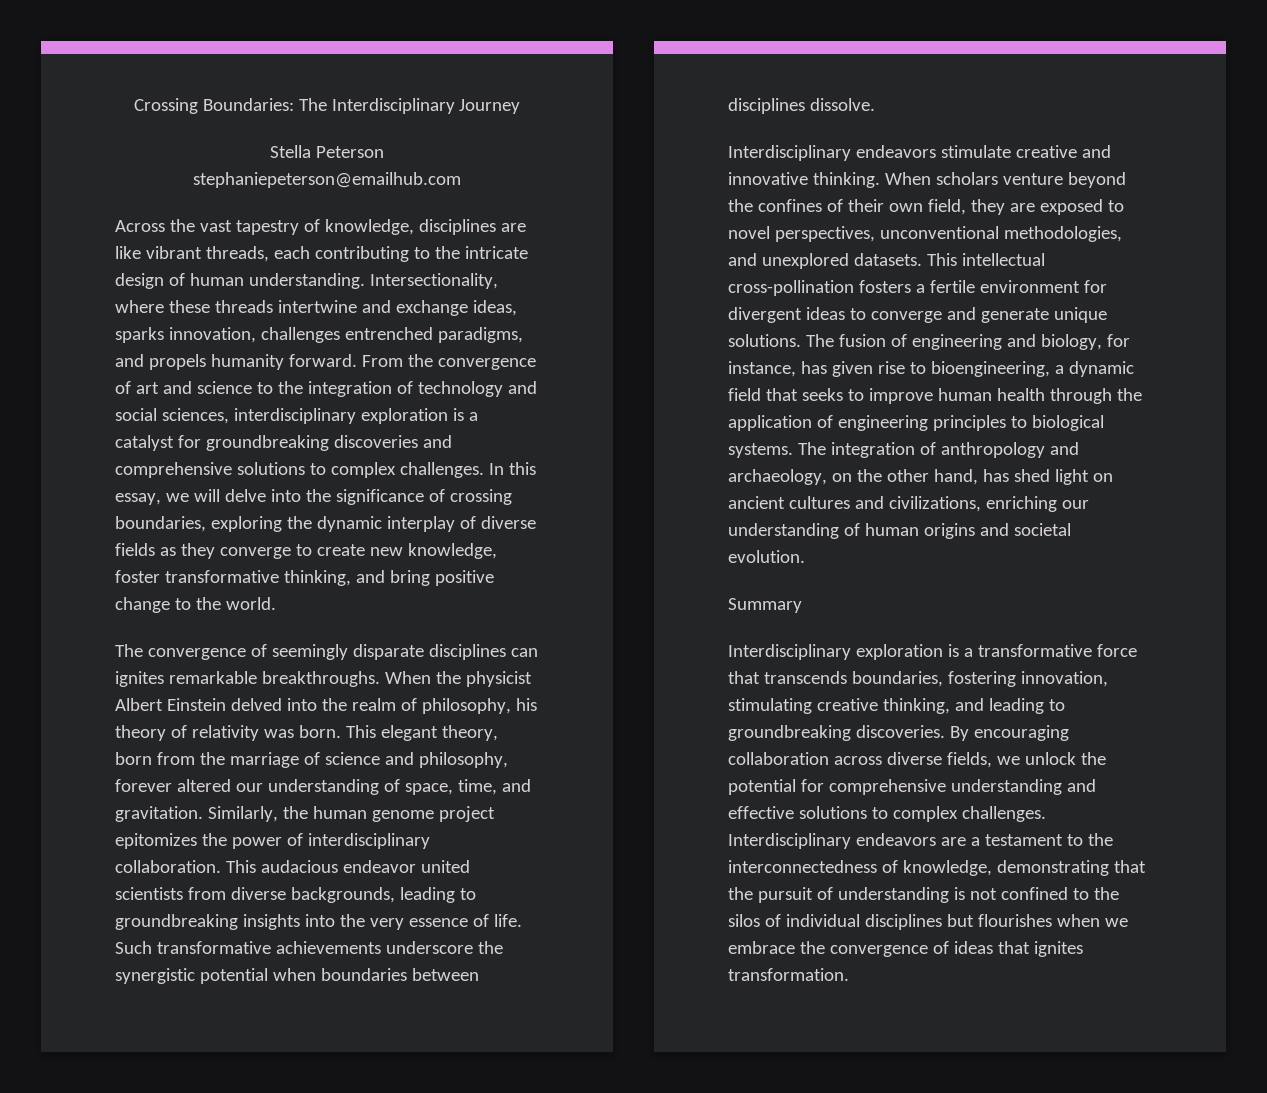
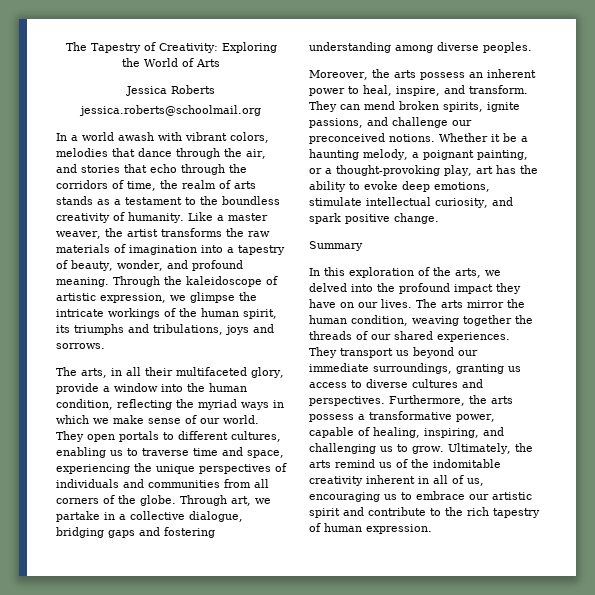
[133,98,521,114] [270,145,384,158] [193,172,461,188] [115,219,526,235] [115,246,528,262] [115,273,498,289] [115,300,517,316] [115,327,523,343] [115,354,536,370] [115,381,537,397] [115,408,478,424] [115,435,452,451] [115,462,536,478] [115,489,512,505] [115,516,536,532] [115,543,497,559] [115,570,494,586] [115,597,276,613] [115,644,538,660] [115,671,532,687] [115,698,537,714] [115,725,498,741] [115,752,508,768] [115,779,531,795] [115,806,495,822] [115,833,430,849] [115,860,470,873] [115,887,476,903] [115,914,522,930] [115,941,503,954] [115,968,479,984] [728,98,875,114] [728,145,1111,161] [728,172,1126,188] [728,199,1124,215] [728,226,1122,242] [728,253,1045,269] [728,280,1107,296] [728,307,1107,323] [728,334,1130,350] [728,361,1134,377] [728,388,1142,404] [728,415,1104,431] [728,442,1079,458] [728,469,1113,485] [728,496,1089,512] [728,523,1071,539] [728,550,805,563] [728,598,802,613] [728,644,1137,660] [728,671,1108,687] [728,698,1065,714] [728,725,1069,741] [728,752,1106,768] [728,779,1096,795] [728,806,1046,822] [728,833,1113,849] [728,860,1146,876] [728,887,1119,903] [728,914,1128,930] [728,941,1083,957] [728,968,849,981] Crossing Boundaries: The Interdisciplinary Journey // Stella Peterson // stephaniepeterson@emailhub.com // Across the vast tapestry of knowledge, disciplines are like vibrant threads, each contributing to the intricate design of human understanding. Intersectionality, where these threads intertwine and exchange ideas, sparks innovation, challenges entrenched paradigms, and propels humanity forward. From the convergence of art and science to the integration of technology and social sciences, interdisciplinary exploration is a catalyst for groundbreaking discoveries and comprehensive solutions to complex challenges. In this essay, we will delve into the significance of crossing boundaries, exploring the dynamic interplay of diverse fields as they converge to create new knowledge, foster transformative thinking, and bring positive change to the world. // The convergence of seemingly disparate disciplines can ignites remarkable breakthroughs. When the physicist Albert Einstein delved into the realm of philosophy, his theory of relativity was born. This elegant theory, born from the marriage of science and philosophy, forever altered our understanding of space, time, and gravitation. Similarly, the human genome project epitomizes the power of interdisciplinary collaboration. This audacious endeavor united scientists from diverse backgrounds, leading to groundbreaking insights into the very essence of life. Such transformative achievements underscore the synergistic potential when boundaries between disciplines dissolve. // Interdisciplinary endeavors stimulate creative and innovative thinking. When scholars venture beyond the confines of their own field, they are exposed to novel perspectives, unconventional methodologies, and unexplored datasets. This intellectual cross-pollination fosters a fertile environment for divergent ideas to converge and generate unique solutions. The fusion of engineering and biology, for instance, has given rise to bioengineering, a dynamic field that seeks to improve human health through the application of engineering principles to biological systems. The integration of anthropology and archaeology, on the other hand, has shed light on ancient cultures and civilizations, enriching our understanding of human origins and societal evolution. // Summary // Interdisciplinary exploration is a transformative force that transcends boundaries, fostering innovation, stimulating creative thinking, and leading to groundbreaking discoveries. By encouraging collaboration across diverse fields, we unlock the potential for comprehensive understanding and effective solutions to complex challenges. Interdisciplinary endeavors are a testament to the interconnectedness of knowledge, demonstrating that the pursuit of understanding is not confined to the silos of individual disciplines but flourishes when we embrace the convergence of ideas that ignites transformation. -> [65,42,277,53] [122,58,220,67] [126,85,215,96] [79,105,261,116] [56,132,269,143] [56,148,266,159] [56,164,247,175] [56,180,256,191] [56,196,280,205] [56,212,268,223] [56,228,270,239] [56,244,285,255] [56,260,243,271] [56,276,278,287] [56,292,257,303] [56,308,277,319] [56,324,274,335] [56,343,105,349] [56,367,284,378] [56,383,247,394] [56,399,284,410] [56,415,259,424] [56,431,281,442] [56,447,284,458] [56,463,287,474] [56,479,269,488] [56,495,271,506] [56,511,243,522] [56,527,215,538] [309,42,532,53] [309,69,536,80] [309,85,528,96] [309,101,520,112] [309,117,472,128] [309,133,528,144] [309,149,528,160] [309,165,538,176] [309,181,490,192] [309,197,513,208] [309,213,439,224] [309,241,363,251] [309,267,501,278] [309,283,521,294] [309,299,525,308] [309,315,533,326] [309,331,510,342] [309,347,478,358] [309,363,521,374] [309,379,483,388] [309,395,513,406] [309,411,495,422] [309,427,504,438] [309,443,533,454] [309,459,501,468] [309,475,484,486] [309,491,532,502] [309,507,540,518] [309,523,432,534] The Tapestry of Creativity: Exploring the World of Arts // Jessica Roberts // jessica.roberts@schoolmail.org // In a world awash with vibrant colors, melodies that dance through the air, and stories that echo through the corridors of time, the realm of arts stands as a testament to the boundless creativity of humanity. Like a master weaver, the artist transforms the raw materials of imagination into a tapestry of beauty, wonder, and profound meaning. Through the kaleidoscope of artistic expression, we glimpse the intricate workings of the human spirit, its triumphs and tribulations, joys and sorrows. // The arts, in all their multifaceted glory, provide a window into the human condition, reflecting the myriad ways in which we make sense of our world. They open portals to different cultures, enabling us to traverse time and space, experiencing the unique perspectives of individuals and communities from all corners of the globe. Through art, we partake in a collective dialogue, bridging gaps and fostering understanding among diverse peoples. // Moreover, the arts possess an inherent power to heal, inspire, and transform. They can mend broken spirits, ignite passions, and challenge our preconceived notions. Whether it be a haunting melody, a poignant painting, or a thought-provoking play, art has the ability to evoke deep emotions, stimulate intellectual curiosity, and spark positive change. // Summary // In this exploration of the arts, we delved into the profound impact they have on our lives. The arts mirror the human condition, weaving together the threads of our shared experiences. They transport us beyond our immediate surroundings, granting us access to diverse cultures and perspectives. Furthermore, the arts possess a transformative power, capable of healing, inspiring, and challenging us to grow. Ultimately, the arts remind us of the indomitable creativity inherent in all of us, encouraging us to embrace our artistic spirit and contribute to the rich tapestry of human expression.

